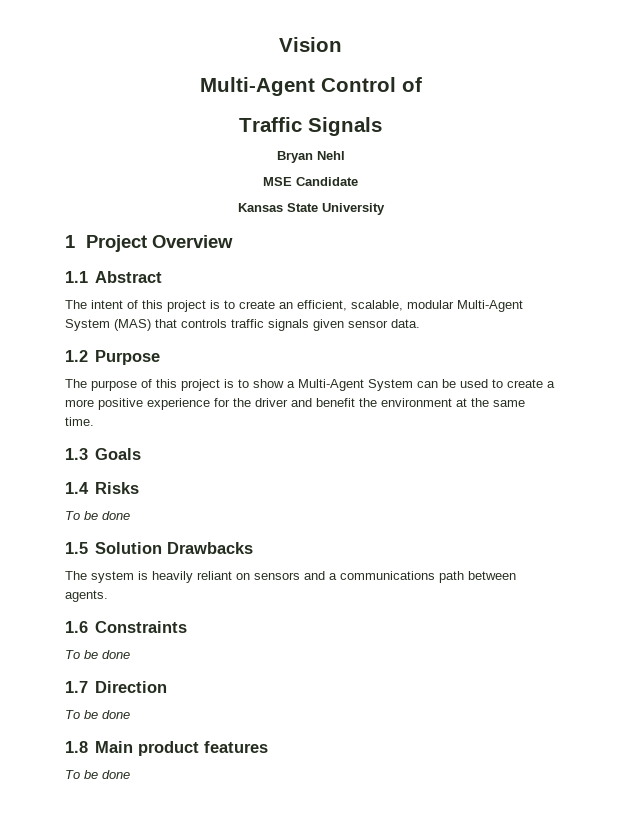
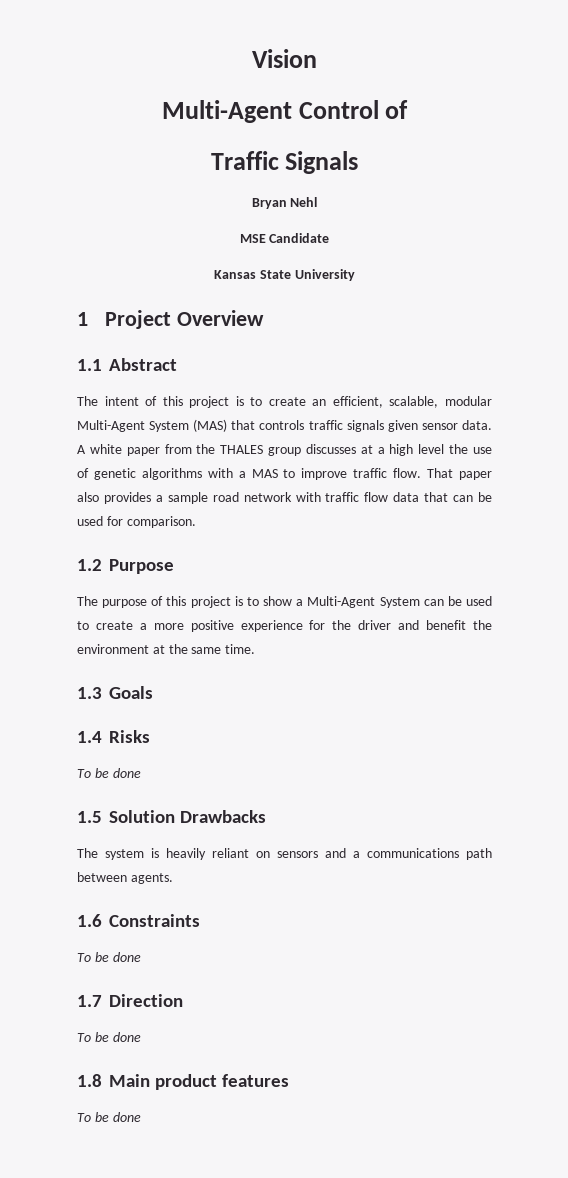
(420, 323) none -> [77,444,493,456] [77,468,492,480] [77,492,493,504] [77,516,196,528] A white paper from the THALES group discusses at a high level the use of genetic algorithms with a MAS to improve traffic flow. That paper also provides a sample road network with traffic flow data that can be used for comparison.

